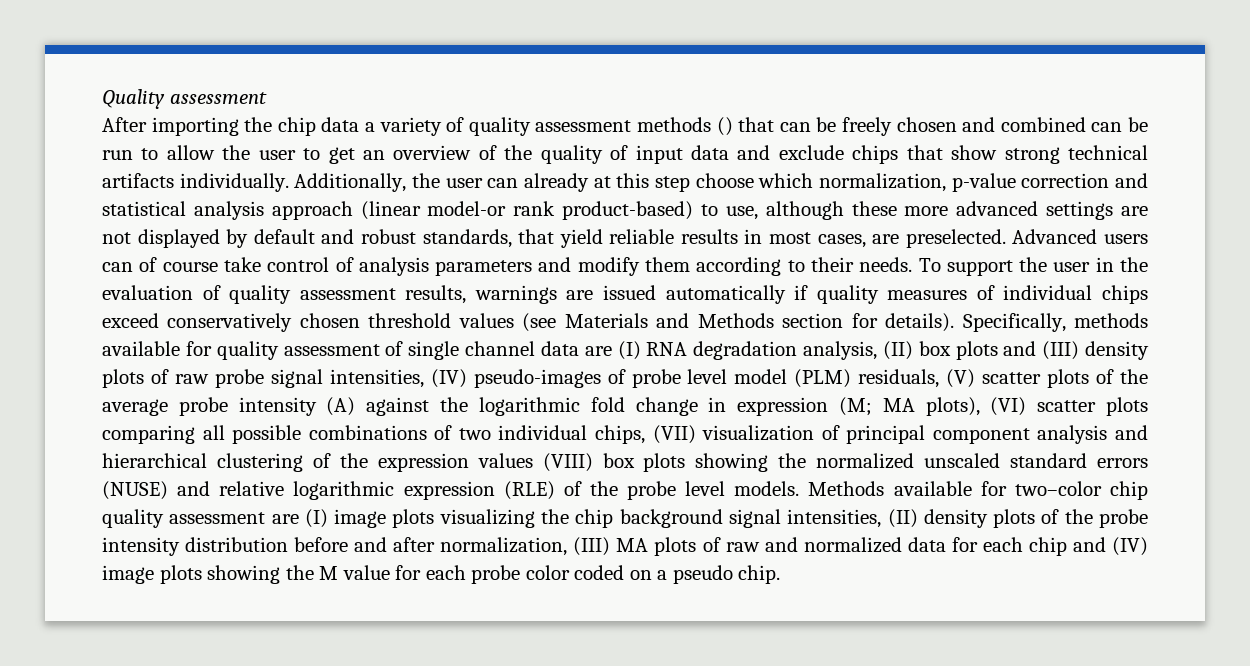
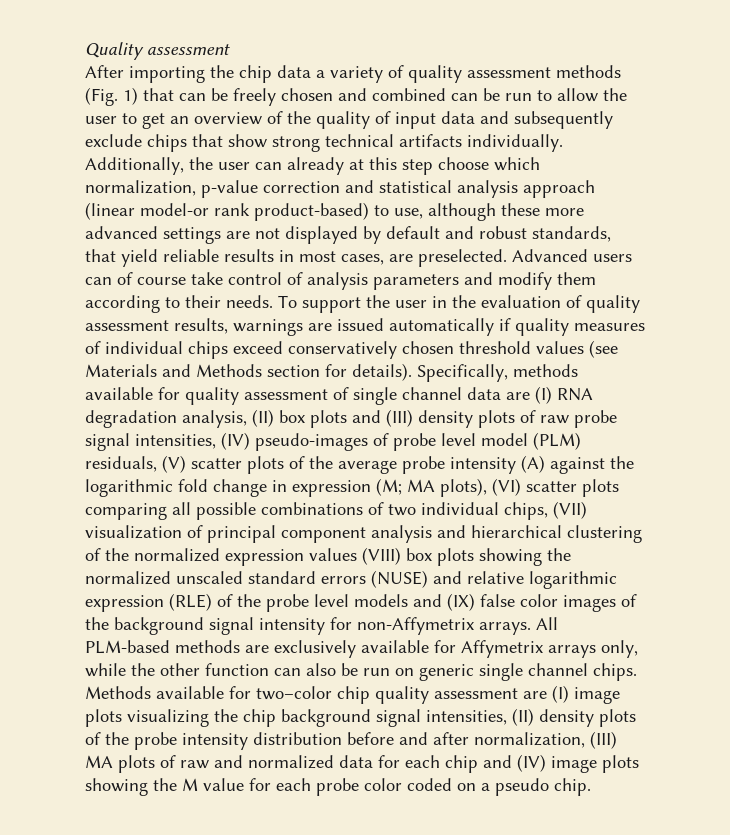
[716,117,733,136] () -> [85,87,138,106] (Fig. 1)
(771, 152) none -> [514,111,613,129] subsequently
(368, 460) none -> [134,548,220,562] normalized
[734,481,800,496] models. -> [354,593,637,612] [85,617,558,635] [85,640,638,658] [85,663,637,681] models and (IX) false color images of the background signal intensity for non-Affymetrix arrays. All PLM-based methods are exclusively available for Affymetrix arrays only, while the other function can also be run on generic single channel chips.

